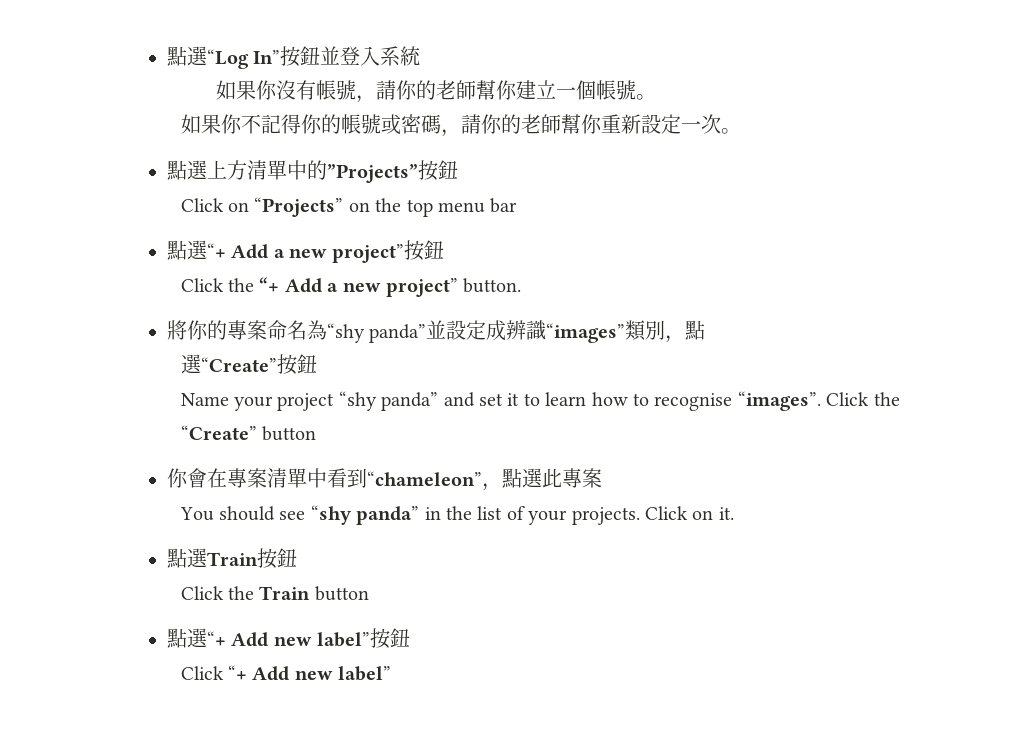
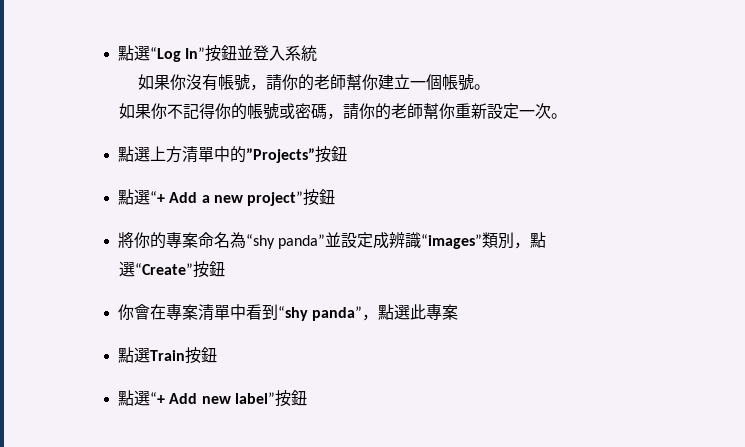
[180,197,518,217] // Click on “Projects” on the top menu bar -> (348, 154) none
[180,277,522,297] // Click the “+ Add a new project” button. -> (336, 197) none
[180,391,900,411] [180,425,317,441] // Name your project “shy panda” and set it to learn how to recognise “images”. Click the “Create” button -> (226, 269) none
[366,471,482,486] “chameleon” -> [278,306,363,321] “shy panda”
[179,505,734,525] // You should see “shy panda” in the list of your projects. Click on it. -> (459, 312) none
[180,586,369,601] // Click the Train button -> (218, 355) none
[180,665,392,681] // Click “+ Add new label” -> (308, 398) none

